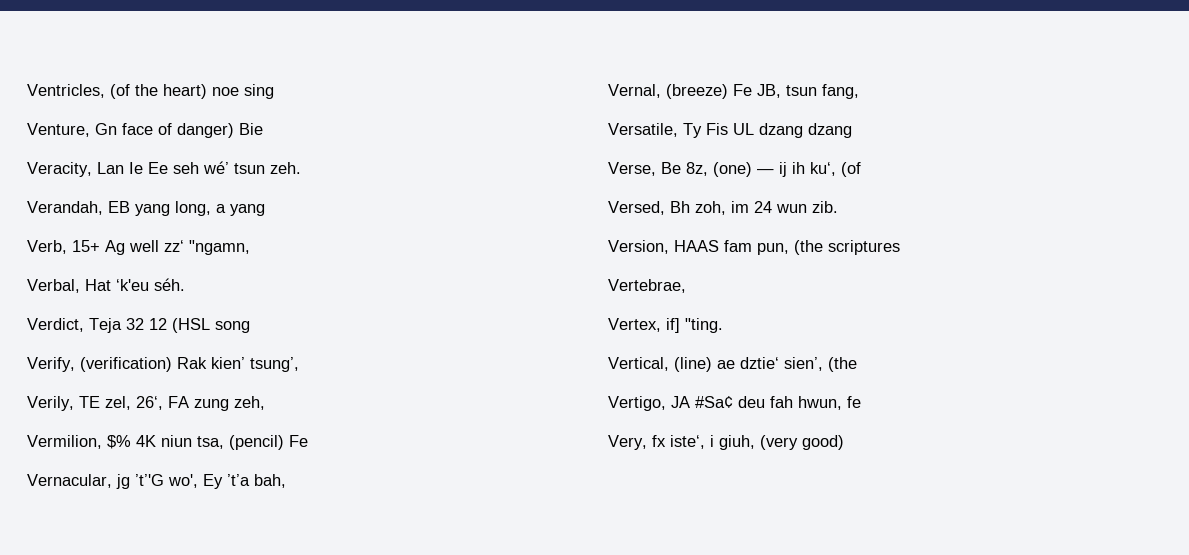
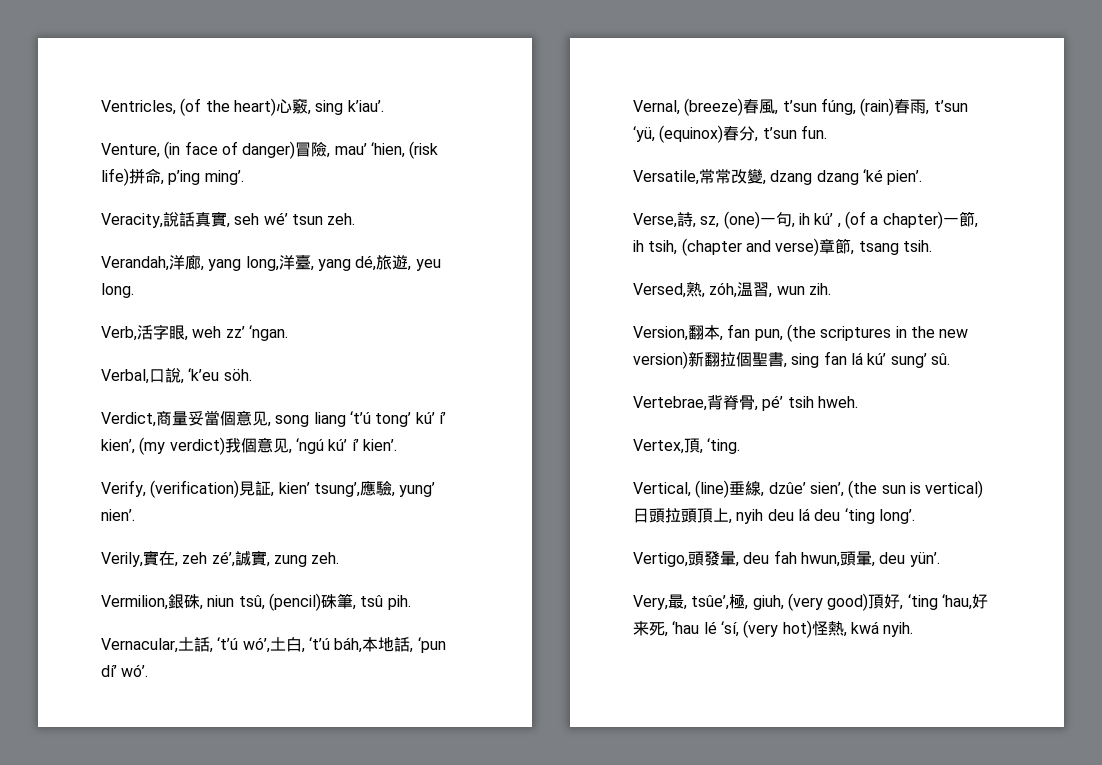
[212,84,274,99] noe sing -> [275,98,384,115] 心竅, sing k’iau’.
[95,123,117,135] Gn -> [164,141,181,159] (in
[239,123,263,135] [27,162,168,177] Bie // Veracity, Lan Ie Ee -> [295,141,439,159] [101,168,244,186] [101,211,230,228] 冒險, mau’ ‘hien, (risk life)拼命, p’ing ming’. // Veracity,說話真實,
[108,201,265,216] [27,240,250,255] [27,278,185,293] [27,318,250,333] EB yang long, a yang // Verb, 15+ Ag well zz‘ "ngamn, // Verbal, Hat ‘k'eu séh. // Verdict, Teja 32 12 (HSL song -> [169,255,441,271] [101,283,134,298] [101,324,288,341] [101,368,252,384] [101,410,446,427] [101,437,397,455] 洋廊, yang long,洋臺, yang dé,旅遊, yeu long. // Verb,活字眼, weh zz’ ‘ngan. // Verbal,口說, ‘k’eu söh. // Verdict,商量妥當個意见, song liang ‘t’ú tong’ kú’ í’ kien’, (my verdict)我個意见, ‘ngú kú’ í’ kien’.
[177,357,207,369] Rak -> [239,481,275,497] 見証,
[27,396,265,411] [27,435,308,450] [27,474,286,489] [608,84,859,99] [608,123,754,138] // Verily, TE zel, 26‘, FA zung zeh, // Vermilion, $% 4K niun tsa, (pencil) Fe // Vernacular, jg ’t’'G wo', Ey ’t’a bah, // Vernal, (breeze) Fe JB, tsun fang, // Versatile, Ty Fis UL -> [359,480,436,497] [101,509,135,521] [101,550,340,567] [101,593,411,611] [101,637,446,653] [101,664,149,677] [633,98,968,116] [633,125,827,143] [633,168,766,185] 應驗, yung’ nien’. // Verily,實在, zeh zé’,誠實, zung zeh. // Vermilion,銀硃, niun tsû, (pencil)硃筆, tsû pih. // Vernacular,土話, ‘t’ú wó’,土白, ‘t’ú báh,本地話, ‘pun dí’ wó’. // Vernal, (breeze)春風, t’sun fúng, (rain)春雨, t’sun ‘yü, (equinox)春分, t’sun fun. // Versatile,常常改變,
(852, 130) none -> [862,169,923,185] ‘ké pien’.
[661,162,861,177] [608,201,838,215] [608,240,900,255] [608,279,686,293] Be 8z, (one) — ij ih ku‘, (of // Versed, Bh zoh, im 24 wun zib. // Version, HAAS fam pun, (the scriptures // Vertebrae, -> [677,211,978,229] [633,238,932,256] [633,281,831,298] [633,324,969,342] [633,351,950,369] [633,395,858,411] 詩, sz, (one)一句, ih kú’ , (of a chapter)一節, ih tsih, (chapter and verse)章節, tsang tsih. // Versed,熟, zóh,温習, wun zih. // Version,翻本, fan pun, (the scriptures in the new version)新翻拉個聖書, sing fan lá kú’ sung’ sû. // Vertebrae,背脊骨, pé’ tsih hweh.
[666,318,723,333] if] "ting. -> [684,438,741,454] 頂, ‘ting.
[717,357,779,369] ae dztie‘ -> [729,481,806,497] 垂線, dzûe’
(857, 364) none -> [881,480,984,498] [633,508,915,524] sun is vertical)日頭拉頭頂上, nyih deu lá deu ‘ting long’.
[671,396,733,408] JA #Sa¢ -> [688,551,739,567] 頭發暈,
[847,396,861,408] [608,435,844,450] fe // Very, fx iste‘, i giuh, (very good) -> [839,551,940,567] [633,593,988,611] [633,620,914,638] 頭暈, deu yün’. // Very,最, tsûe’,極, giuh, (very good)頂好, ‘ting ‘hau,好来死, ‘hau lé ‘sí, (very hot)怪熱, kwá nyih.

